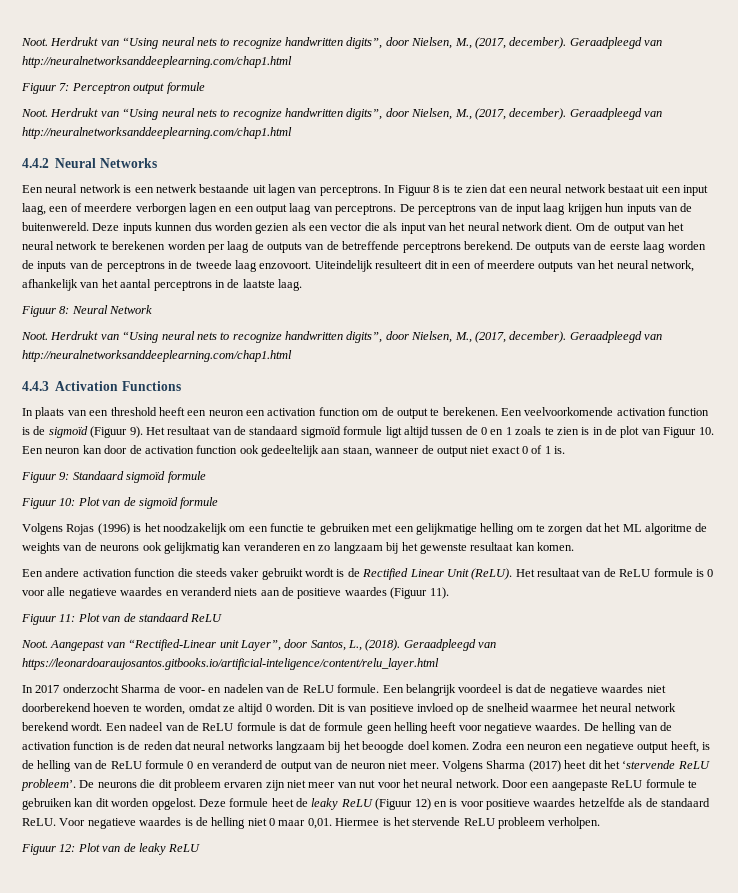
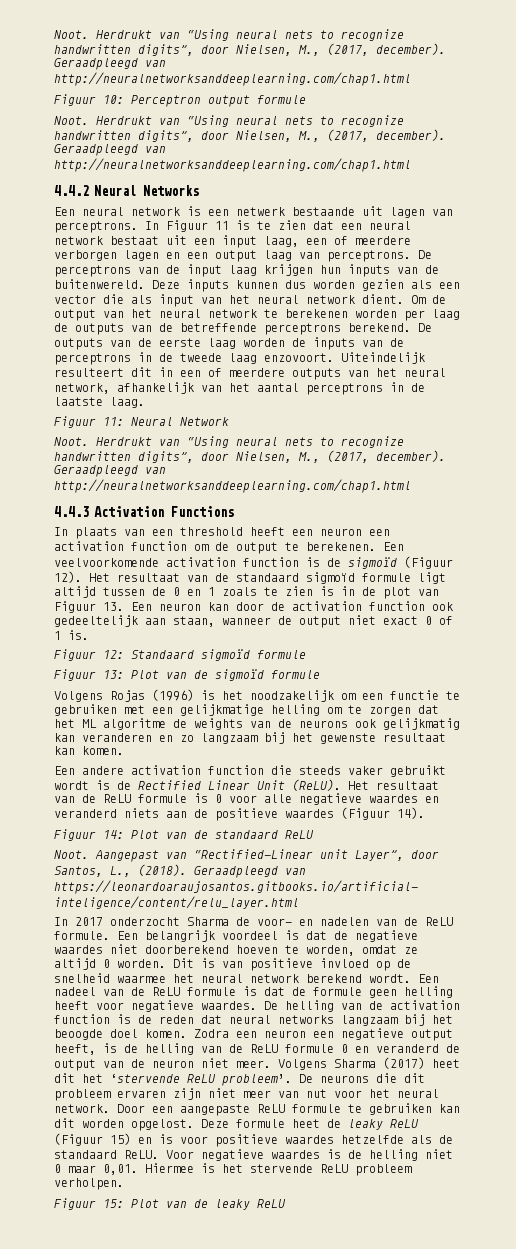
[59,83,70,91] 7: -> [103,95,124,104] 10:
[432,185,439,193] 8 -> [215,221,229,230] 11
[59,306,70,314] 8: -> [103,417,124,426] 11:
[129,426,143,438] 9). -> [54,571,82,583] 12).
[698,427,714,435] 10. -> [103,602,124,611] 13.
[59,472,70,480] 9: -> [103,650,124,659] 12:
[59,498,76,506] 10: -> [103,670,124,679] 13:
[429,587,449,599] [21,614,76,625] 11). // Figuur 11: -> [397,807,425,819] [54,829,124,841] 14). // Figuur 14:
[414,798,431,810] 12) -> [110,1133,131,1145] 15)
[59,844,76,852] 12: -> [103,1199,124,1208] 15:

